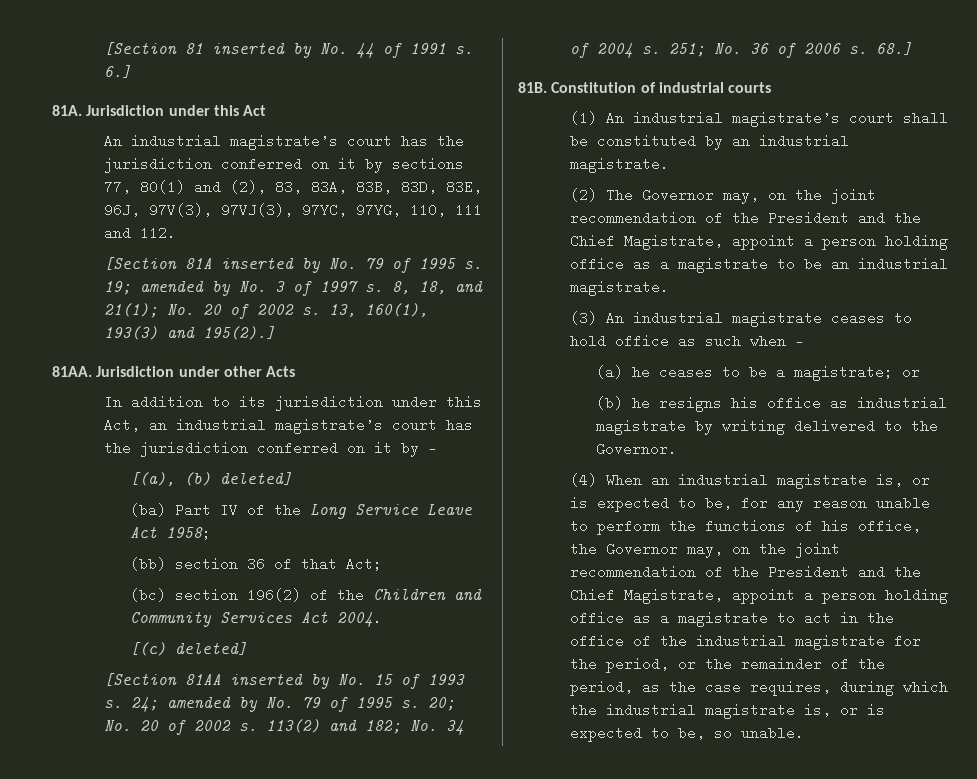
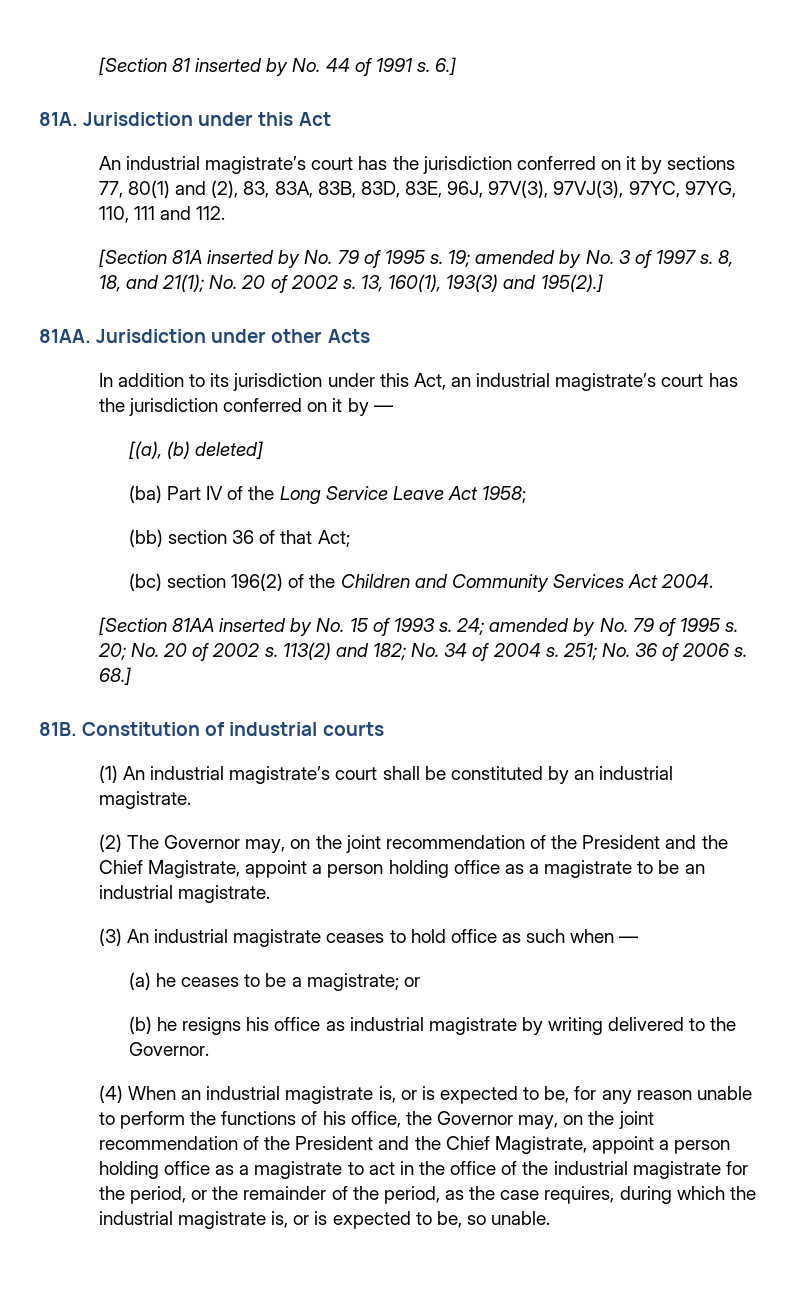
[129,642,247,656] // [(c) deleted] -> (714, 581) none

